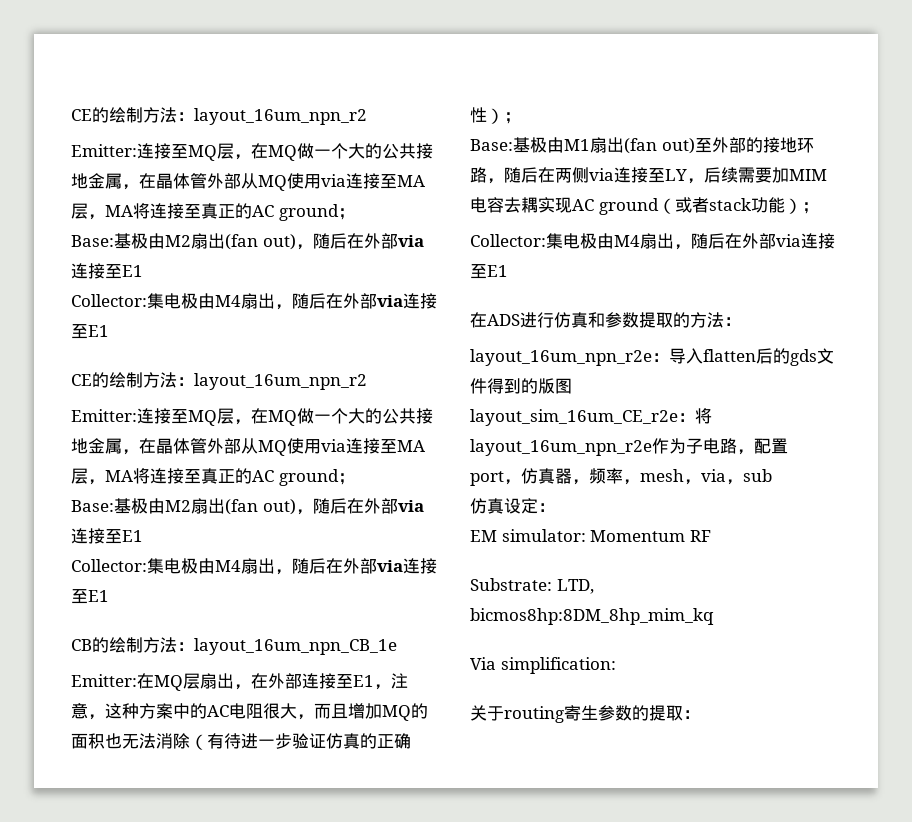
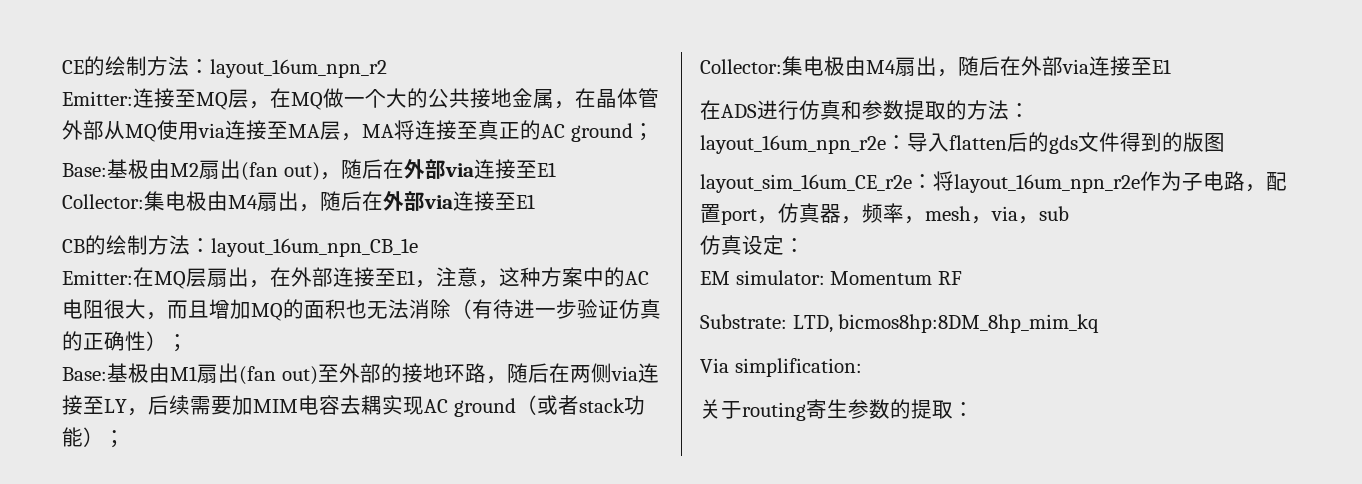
[71,372,367,390] [71,408,433,426] [71,438,425,456] [71,468,355,486] [71,498,424,515] [71,528,143,544] [71,558,437,575] [71,589,109,604] // CE的绘制方法：layout_16um_npn_r2 // Emitter:连接至MQ层，在MQ做一个大的公共接地金属，在晶体管外部从MQ使用via连接至MA层，MA将连接至真正的AC ground； // Base:基极由M2扇出(fan out)，随后在外部via连接至E1 // Collector:集电极由M4扇出，随后在外部via连接至E1 -> (535, 201) none

